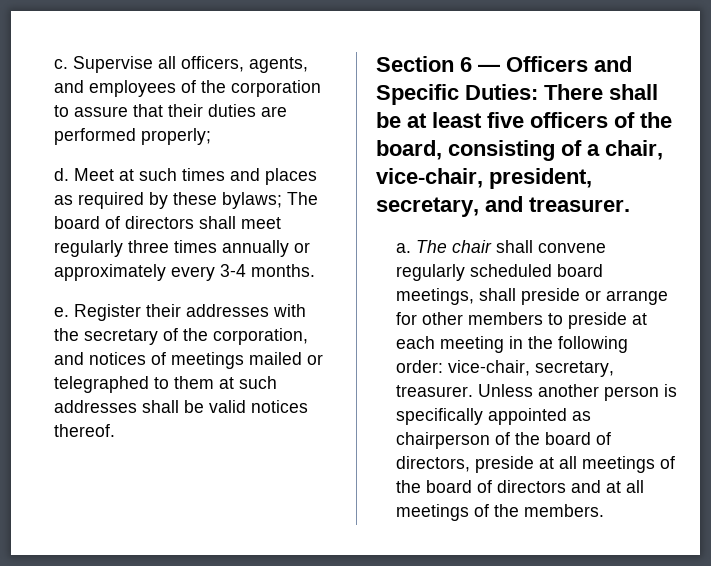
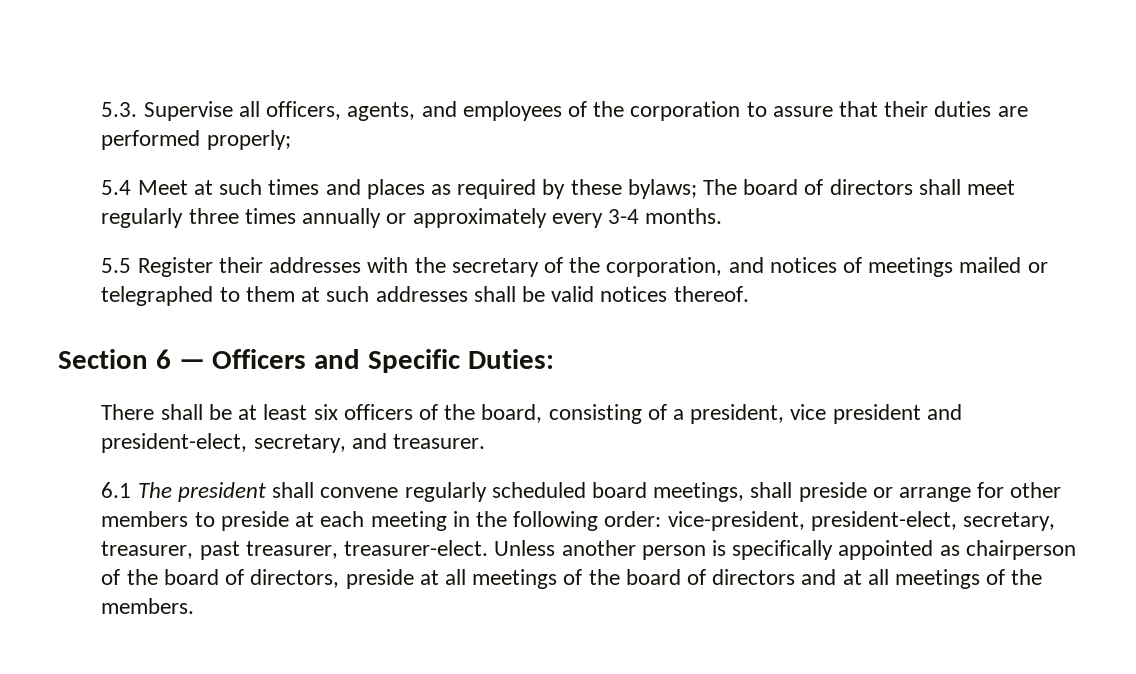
[53,59,68,69] c. -> [101,102,138,117] 5.3.
[53,168,69,181] d. -> [101,180,132,195] 5.4
[53,307,69,317] e. -> [101,258,132,273] 5.5
(538, 92) none -> (554, 359) //
[487,112,524,128] five -> [313,404,338,420] six
[605,140,663,160] [376,168,592,189] chair, vice-chair, president, -> [690,404,962,424] [101,433,248,453] president, vice president and president-elect,
[395,240,492,253] a. The chair -> [101,482,266,502] 6.1 The president
[447,360,614,377] [395,385,473,397] vice-chair, secretary, treasurer. -> [667,511,1055,531] [101,540,489,560] vice-president, president-elect, secretary, treasurer, past treasurer, treasurer-elect.

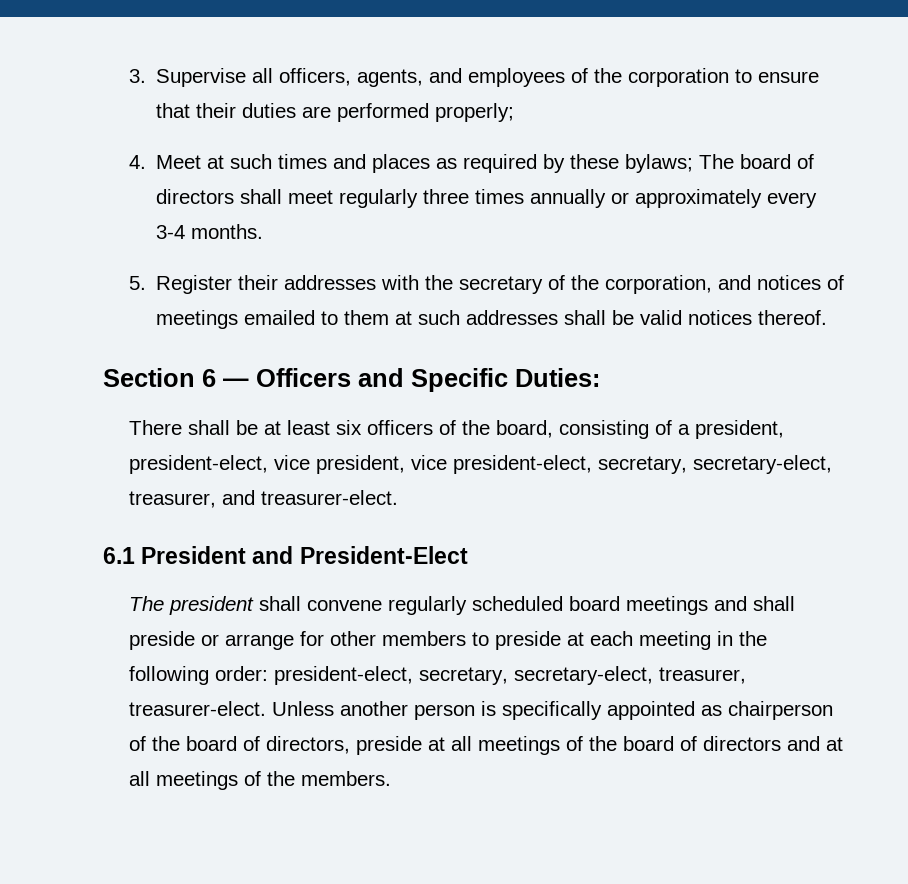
[101,102,138,117] 5.3. -> [129,69,147,83] 3.
[772,106,833,117] assure -> [758,71,820,83] ensure
[101,180,132,195] 5.4 -> [129,155,147,169] 4.
[101,258,132,273] 5.5 -> [129,276,147,290] 5.
[959,257,1048,273] [101,286,214,306] mailed or telegraphed -> [244,310,316,325] emailed
[790,404,962,424] [101,433,486,453] [101,482,132,498] vice president and president-elect, secretary, and treasurer. // 6.1 -> [129,455,833,474] [129,490,399,508] [103,546,468,564] president-elect, vice president, vice president-elect, secretary, secretary-elect, treasurer, and treasurer-elect. // 6.1 President and President-Elect //
[653,482,745,502] meetings, -> [626,596,748,615] meetings and
[667,511,1055,531] [101,541,240,560] vice-president, president-elect, secretary, treasurer, past -> [274,666,654,685] president-elect, secretary, secretary-elect,

